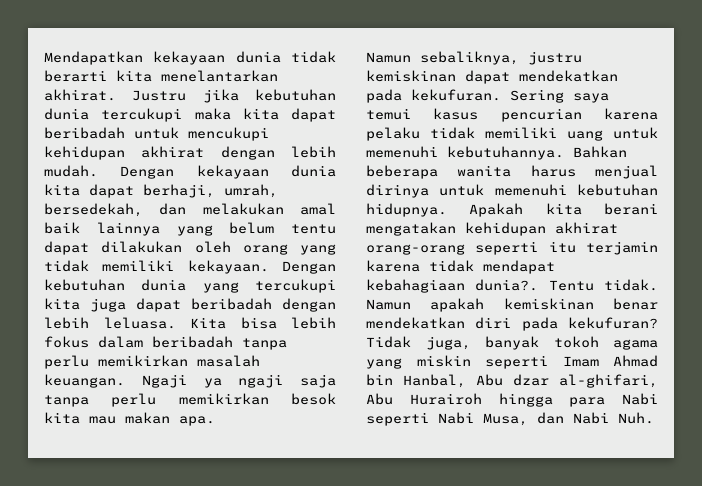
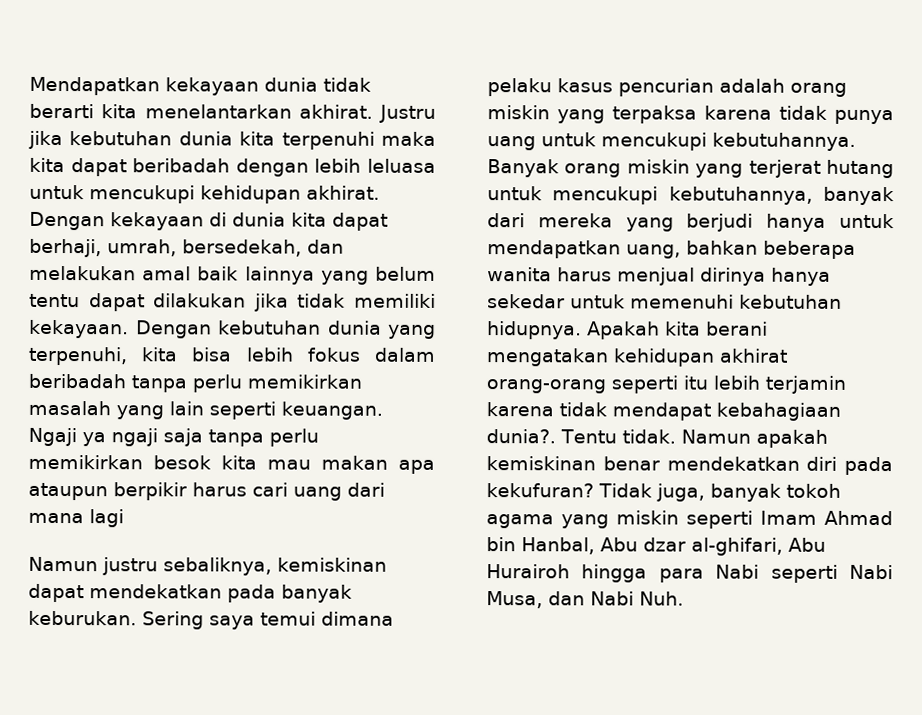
[101,108,183,122] tercukupi -> [239,131,375,150] kita terpenuhi
[134,127,269,141] [44,146,336,160] [44,165,98,177] untuk mencukupi kehidupan akhirat dengan lebih mudah. -> [235,158,436,177] [29,184,380,204] dengan lebih leluasa untuk mencukupi kehidupan akhirat.
(269, 172) none -> [208,212,227,227] di
[194,241,336,255] oleh orang yang -> [253,293,289,312] jika
[255,279,336,293] [44,298,336,312] [44,317,226,329] tercukupi kita juga dapat beribadah dengan lebih leluasa. Kita -> [28,346,179,366] terpenuhi, kita
(260, 361) none -> [116,401,276,420] yang lain seperti
[179,416,215,426] [366,51,582,65] apa. // Namun sebaliknya, justru -> [398,459,435,474] [28,482,385,501] [28,509,124,528] [28,556,272,576] apa ataupun berpikir harus cari uang dari mana lagi // Namun justru sebaliknya,
[411,89,501,101] kekufuran. -> [281,584,352,603] [28,610,137,626] banyak keburukan.
[433,108,658,122] [366,127,658,141] [366,146,627,160] kasus pencurian karena pelaku tidak memiliki uang untuk memenuhi kebutuhannya. Bahkan -> [320,611,394,626] [487,78,847,97] [487,105,894,125] [487,132,856,151] [487,159,894,179] [487,186,894,206] [487,213,894,232] [487,240,758,259] dimana pelaku kasus pencurian adalah orang miskin yang terpaksa karena tidak punya uang untuk mencukupi kebutuhannya. Banyak orang miskin yang terjerat hutang untuk mencukupi kebutuhannya, banyak dari mereka yang berjudi hanya untuk mendapatkan uang, bahkan
(429, 191) none -> [771,267,831,286] [487,294,565,309] hanya sekedar
(576, 247) none -> [713,375,760,390] lebih

